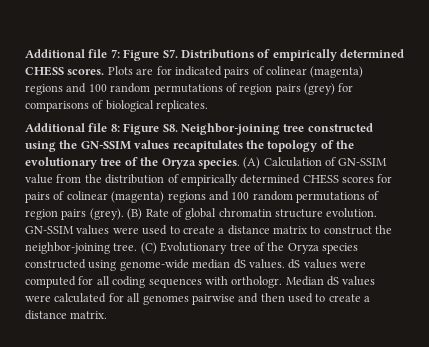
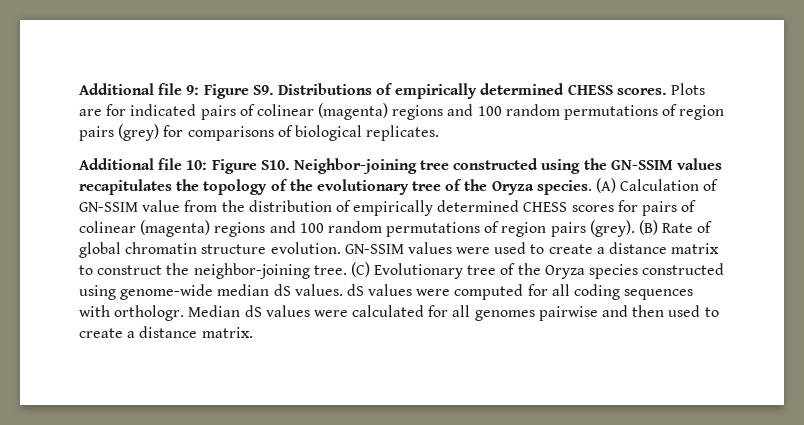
[25,49,178,61] Additional file 7: Figure S7. -> [79,83,274,99] Additional file 9: Figure S9.
[110,123,178,135] 8: Figure S8. -> [186,159,290,174] 10: Figure S10.

